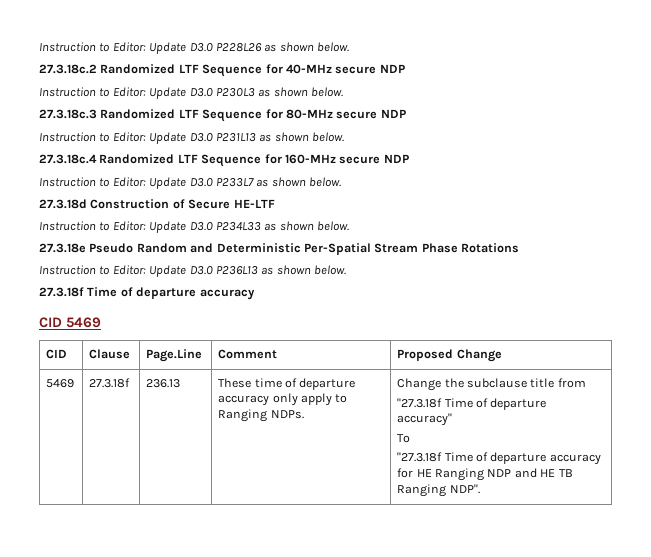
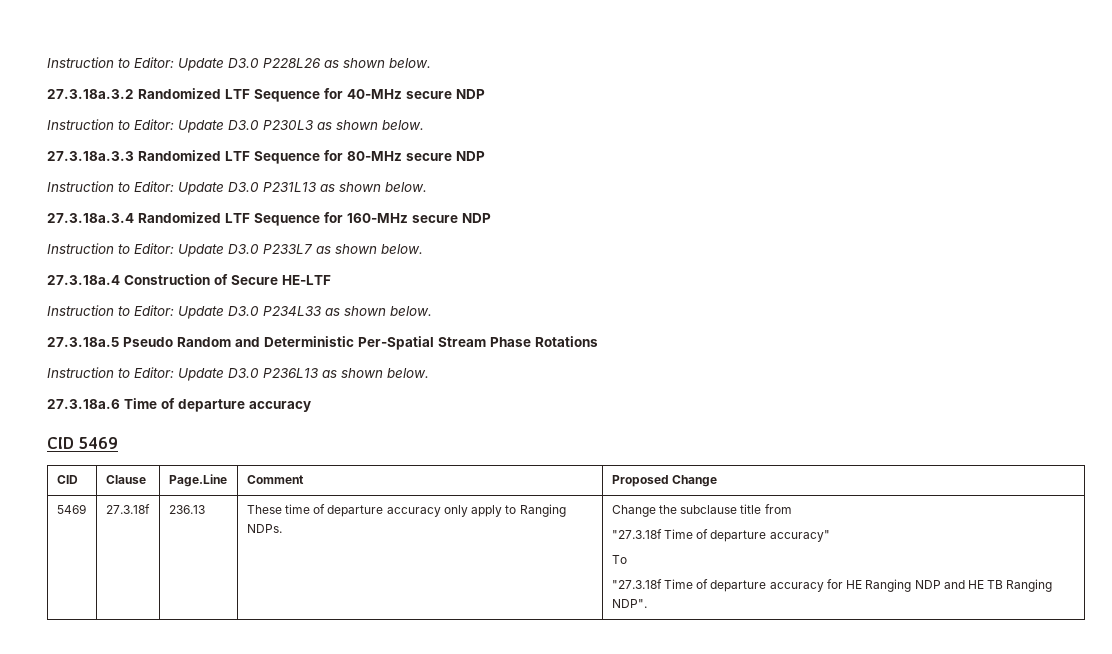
[39,64,97,74] 27.3.18c.2 -> [47,89,134,99] 27.3.18a.3.2
[39,109,97,119] 27.3.18c.3 -> [47,151,134,161] 27.3.18a.3.3
[39,154,97,164] 27.3.18c.4 -> [47,213,134,223] 27.3.18a.3.4
[39,199,87,209] 27.3.18d -> [47,275,120,285] 27.3.18a.4
[39,243,86,253] 27.3.18e -> [47,337,119,347] 27.3.18a.5
[39,287,84,297] 27.3.18f -> [47,399,120,409] 27.3.18a.6

